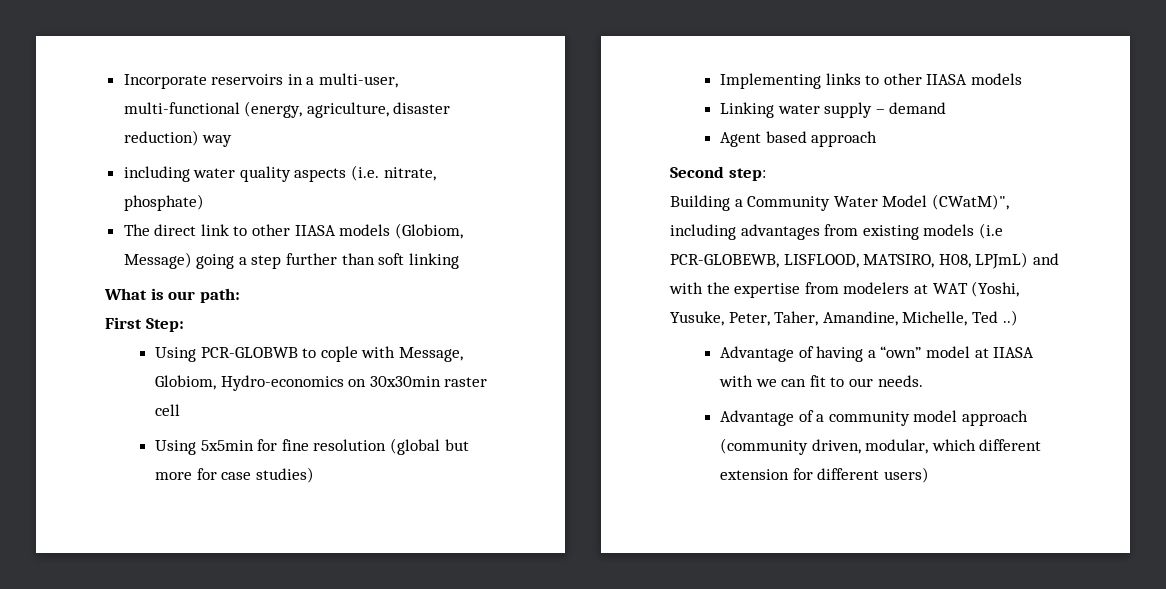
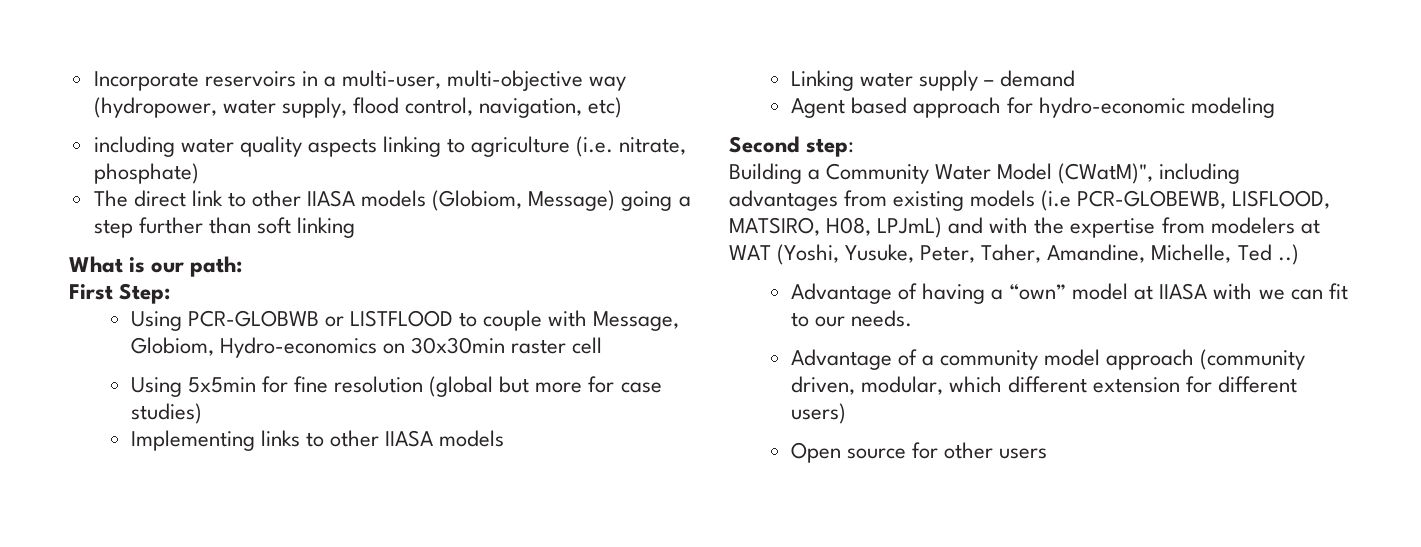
[123,101,451,118] [123,130,233,147] multi-functional (energy, agriculture, disaster reduction) way -> [447,70,627,91] [93,97,623,118] multi-objective way (hydropower, water supply, flood control, navigation, etc)
(347, 175) none -> [383,136,571,157] linking to agriculture
[302,346,358,362] to cople -> [324,310,543,331] or LISTFLOOD to couple
(878, 139) none -> [1007,97,1276,118] for hydro-economic modeling
(929, 475) none -> [790,442,1048,463] // Open source for other users

